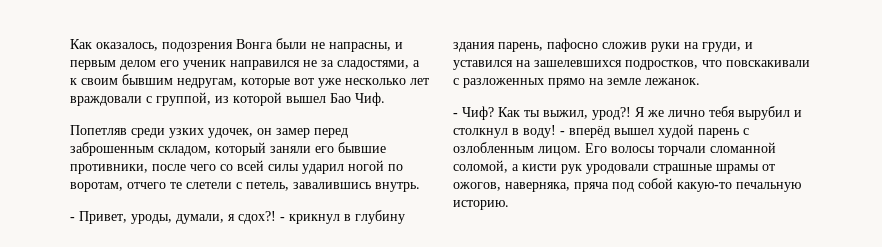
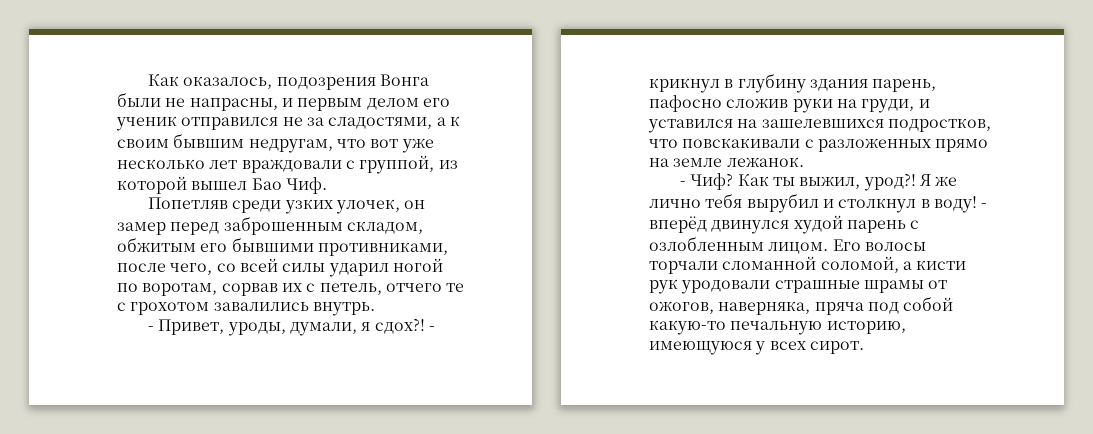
[230,60,300,70] направился -> [181,117,279,130] отправился
[241,78,290,88] которые -> [336,139,366,148] что
[208,128,253,138] удочек, -> [336,199,401,214] улочек,
[215,142,386,156] [70,164,216,174] который заняли его бывшие противники, после чего -> [117,237,448,256] [117,263,213,275] обжитым его бывшими противниками, после чего,
[127,182,371,191] отчего те слетели с петель, завалившись -> [221,283,465,296] [117,302,309,315] сорвав их с петель, отчего те с грохотом завалились
[614,128,654,135] вышел -> [711,220,790,234] двинулся
[453,200,509,210] историю. -> [826,321,906,334] [649,341,864,355] историю, имеющуюся у всех сирот.

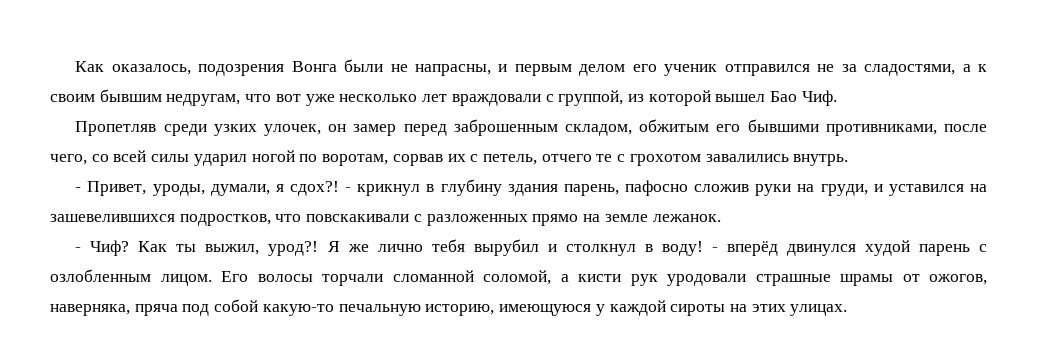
[148,197,229,209] Попетляв -> [75,121,157,136] Пропетляв
[761,119,884,128] зашелевшихся -> [50,214,175,222] зашевелившихся
[769,341,864,354] всех сирот. -> [609,300,848,316] каждой сироты на этих улицах.

